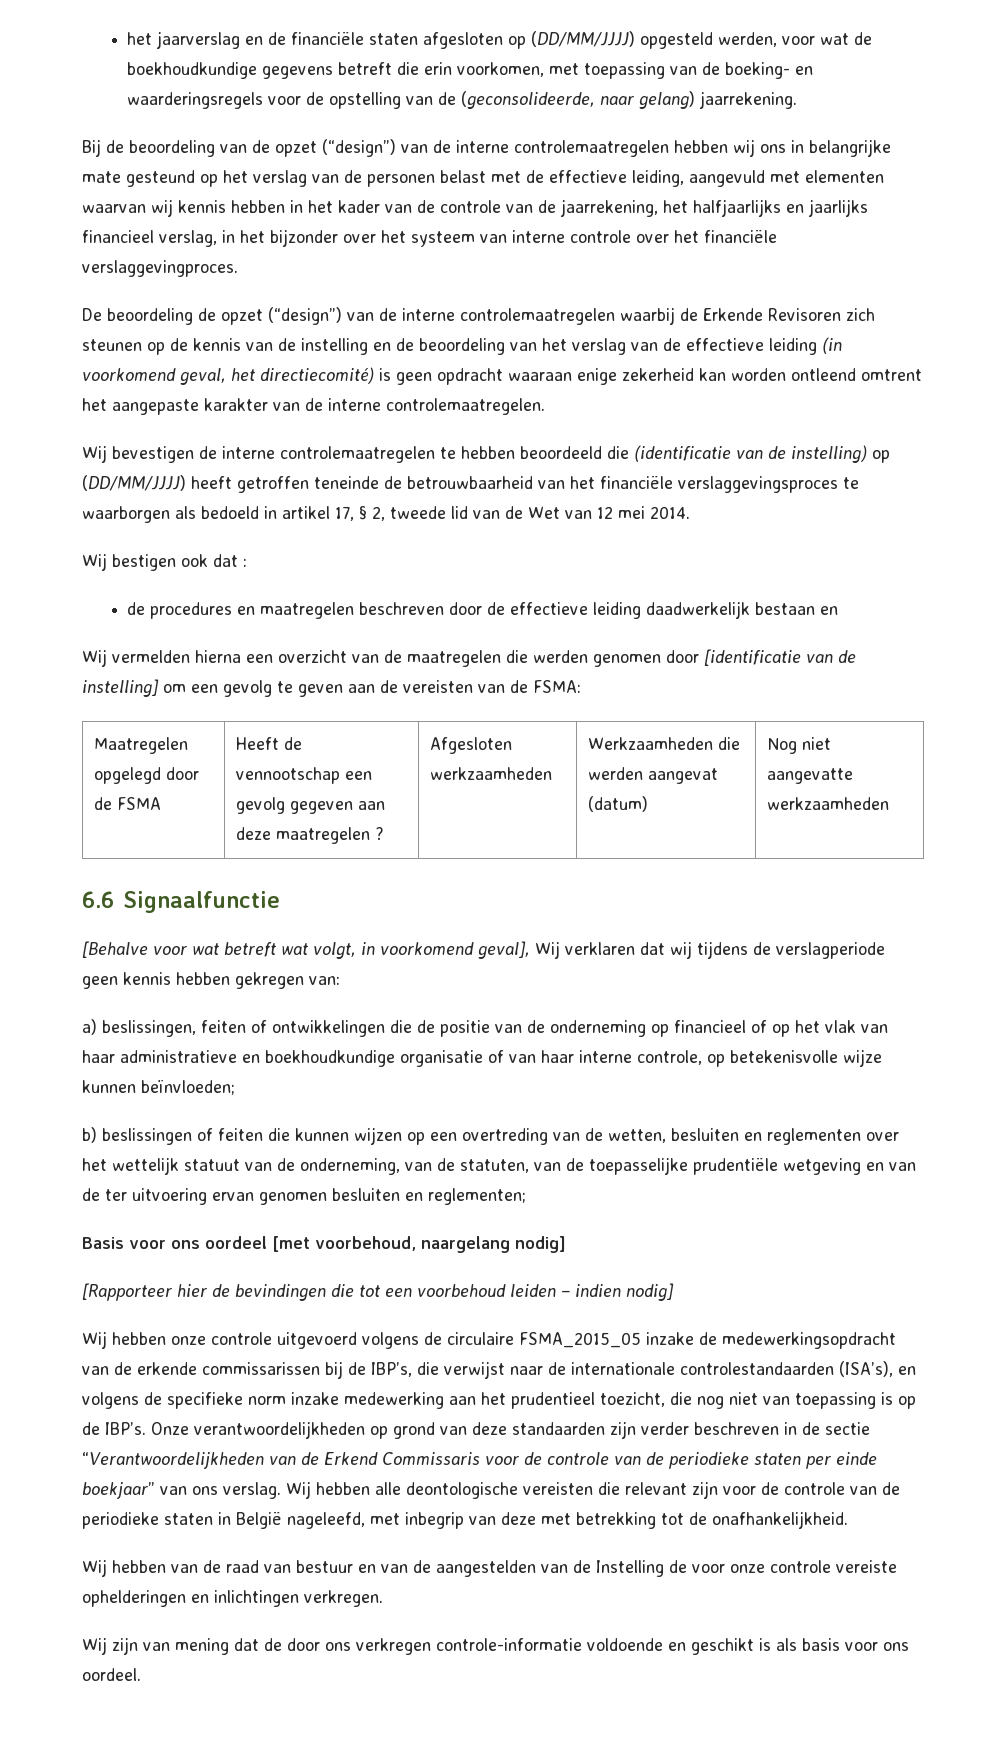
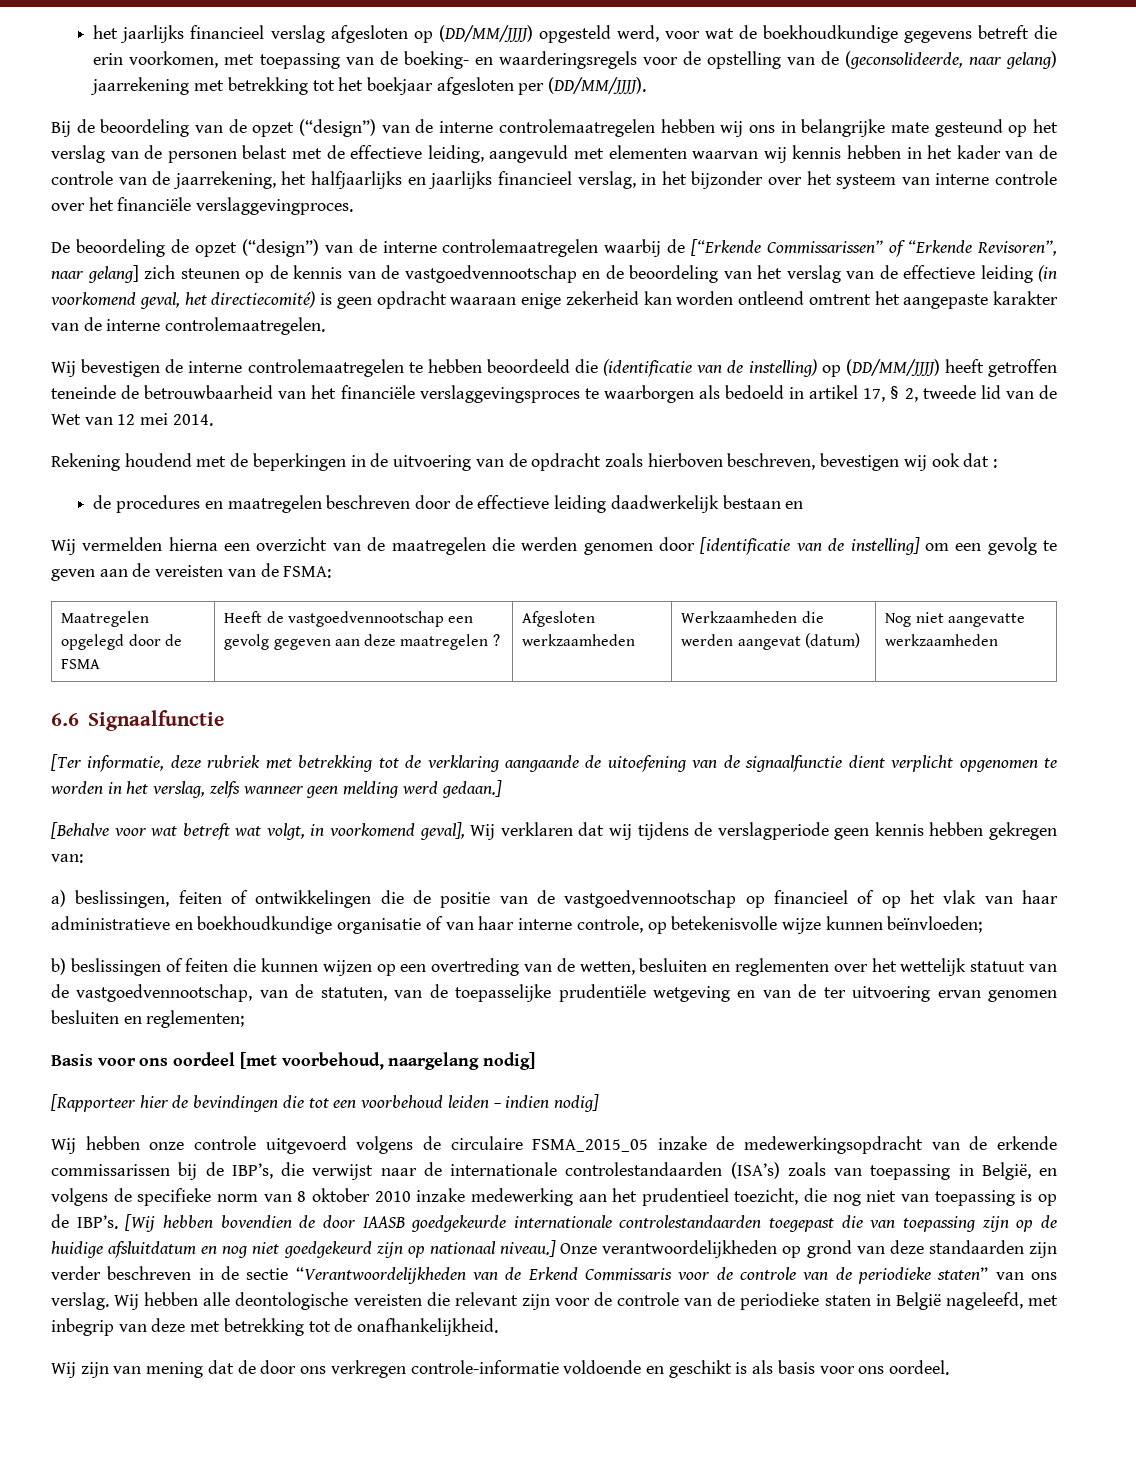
[127,31,419,49] het jaarverslag en de financiële staten -> [93,25,325,43] het jaarlijks financieel verslag
[718,32,778,47] werden, -> [616,25,659,42] werd,
[699,91,798,109] jaarrekening. -> [90,77,647,95] jaarrekening met betrekking tot het boekjaar afgesloten per (DD/MM/JJJJ).
[703,308,841,321] Erkende Revisoren -> [691,239,1057,257] [51,265,139,283] [“Erkende Commissarissen” of “Erkende Revisoren”, naar gelang]
[301,338,368,355] instelling -> [404,265,577,283] vastgoedvennootschap
[82,553,176,571] Wij bestigen -> [51,453,927,471] Rekening houdend met de beperkingen in de uitvoering van de opdracht zoals hierboven beschreven, bevestigen wij
[235,767,340,784] vennootschap -> [287,611,444,627] vastgoedvennootschap
(280, 902) none -> [51,754,1058,772] [50,780,502,798] // [Ter informatie, deze rubriek met betrekking tot de verklaring aangaande de uitoefening van de signaalfunctie dient verplicht opgenomen te worden in het verslag, zelfs wanneer geen melding werd gedaan.]
[550,1020,646,1037] onderneming -> [564,890,737,908] vastgoedvennootschap
[300,1158,400,1175] onderneming, -> [76,984,253,1002] vastgoedvennootschap,
[839,1361,893,1377] (ISA’s), -> [730,1162,1031,1180] (ISA’s) zoals van toepassing in België,
(286, 1400) none -> [263,1188,411,1202] van 8 oktober 2010
(146, 1428) none -> [125,1214,1057,1232] [51,1240,557,1258] [Wij hebben bovendien de door IAASB goedgekeurde internationale controlestandaarden toegepast die van toepassing zijn op de huidige afsluitdatum en nog niet goedgekeurd zijn op nationaal niveau.]
[753,1452,877,1469] [82,1482,155,1499] staten per einde boekjaar” -> [937,1267,989,1280] staten”
[82,1559,897,1577] [82,1590,383,1607] // Wij hebben van de raad van bestuur en van de aangestelden van de Instelling de voor onze controle vereiste ophelderingen en inlichtingen verkregen. -> (499, 1327) none

